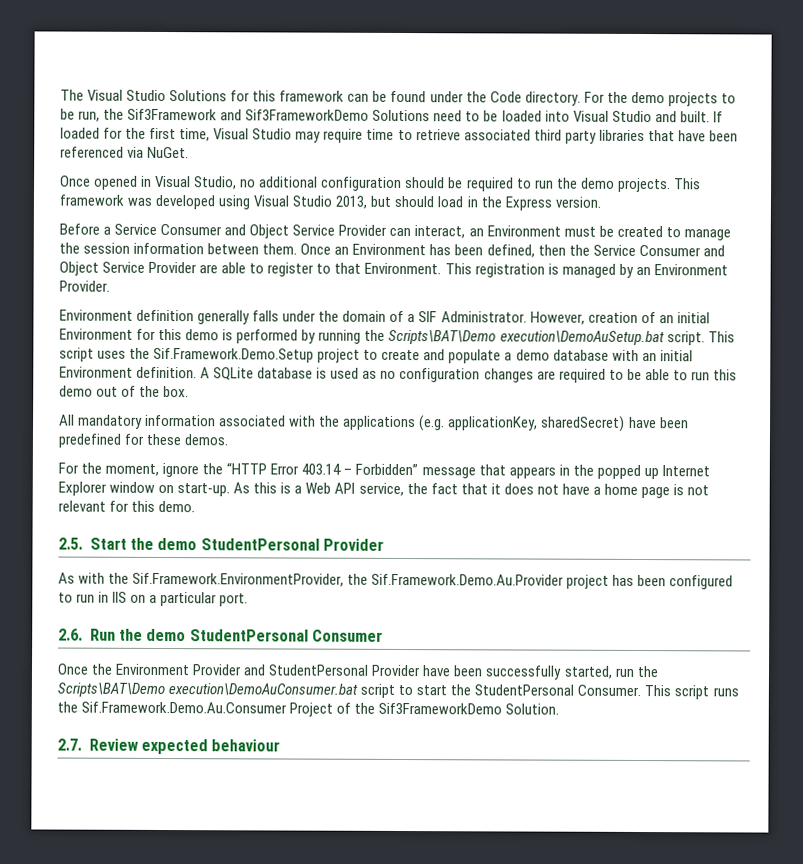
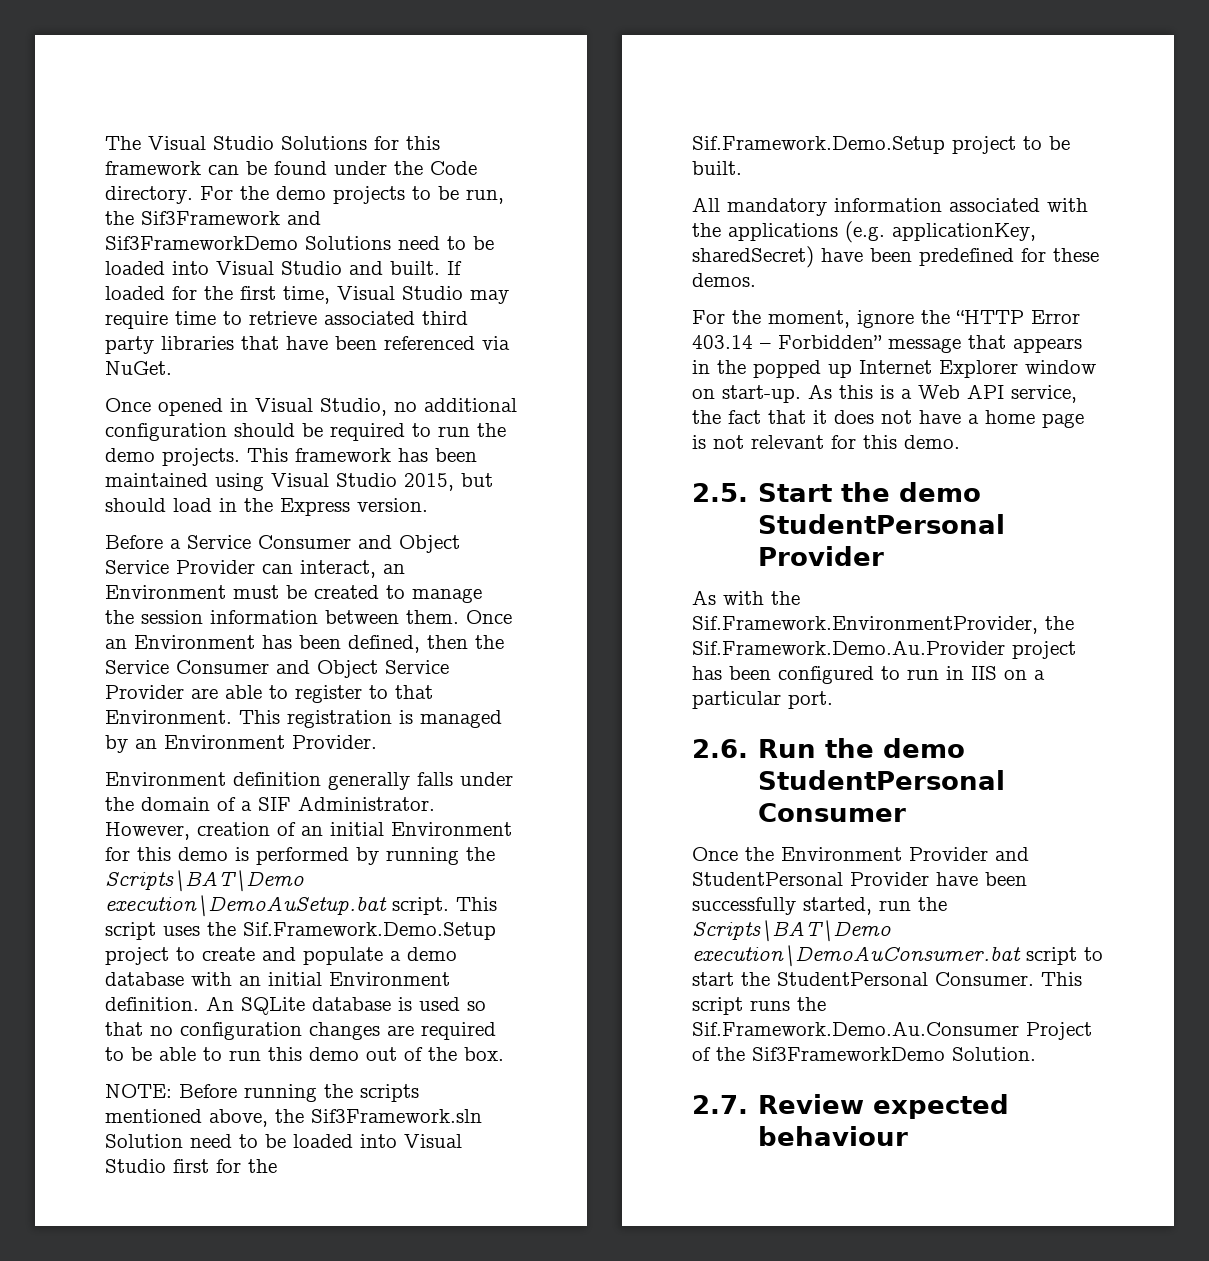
[127,194,216,210] was developed -> [398,448,477,462] [105,473,208,487] has been maintained
[335,195,368,209] 2013, -> [404,473,454,491] 2015,
[200,367,211,379] A -> [206,996,234,1011] An
[362,370,378,379] as -> [467,1001,486,1011] [105,1022,143,1036] so that
(190, 392) none -> [105,1084,419,1102] [105,1109,482,1127] [105,1134,462,1148] [105,1159,277,1173] [692,136,1070,154] [692,161,742,175] // NOTE: Before running the scripts mentioned above, the Sif3Framework.sln Solution need to be loaded into Visual Studio first for the Sif.Framework.Demo.Setup project to be built.

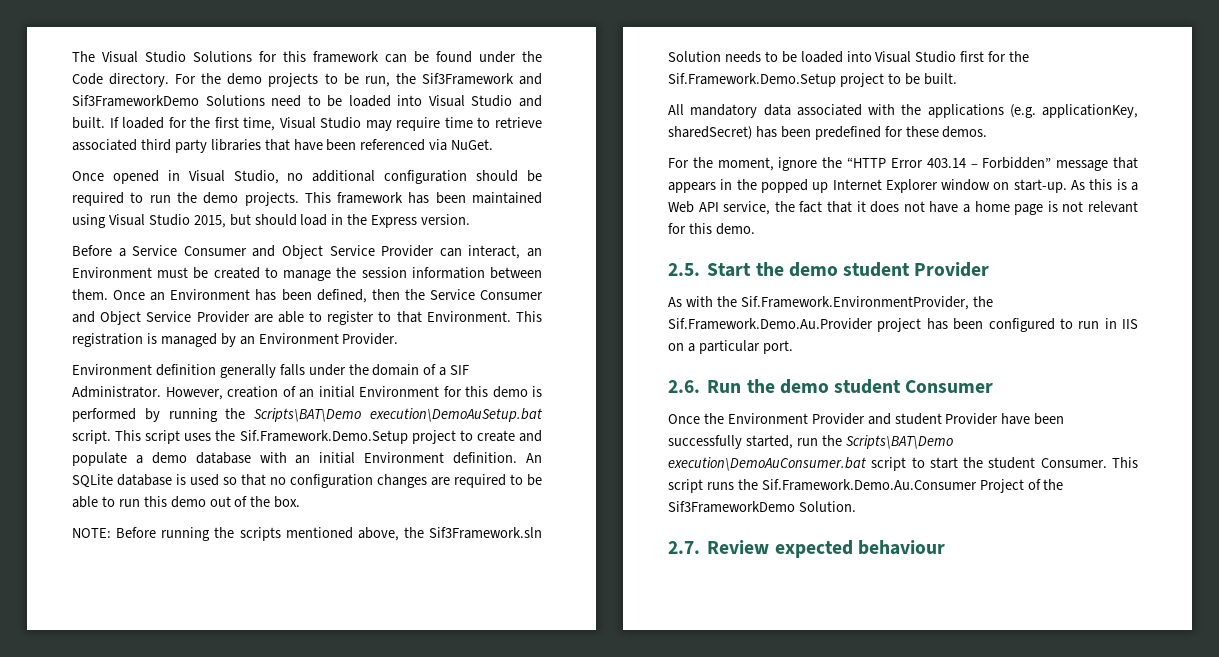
[190,1134,232,1148] need -> [724,51,761,63] needs
[834,198,942,212] information -> [763,104,791,116] data
[821,248,863,262] have -> [755,126,777,138] has
[758,514,1006,534] StudentPersonal -> [843,262,911,277] student
[758,770,1006,790] StudentPersonal -> [834,379,902,394] student
[692,872,843,886] StudentPersonal -> [894,413,942,425] student
[777,972,928,986] StudentPersonal -> [988,457,1036,469] student

